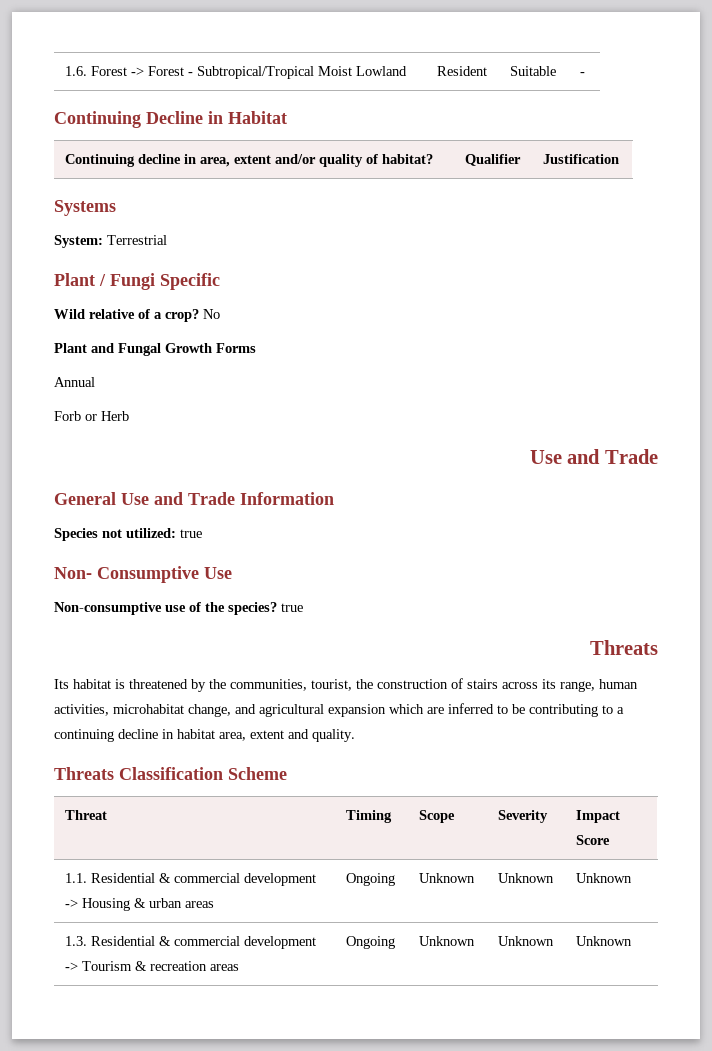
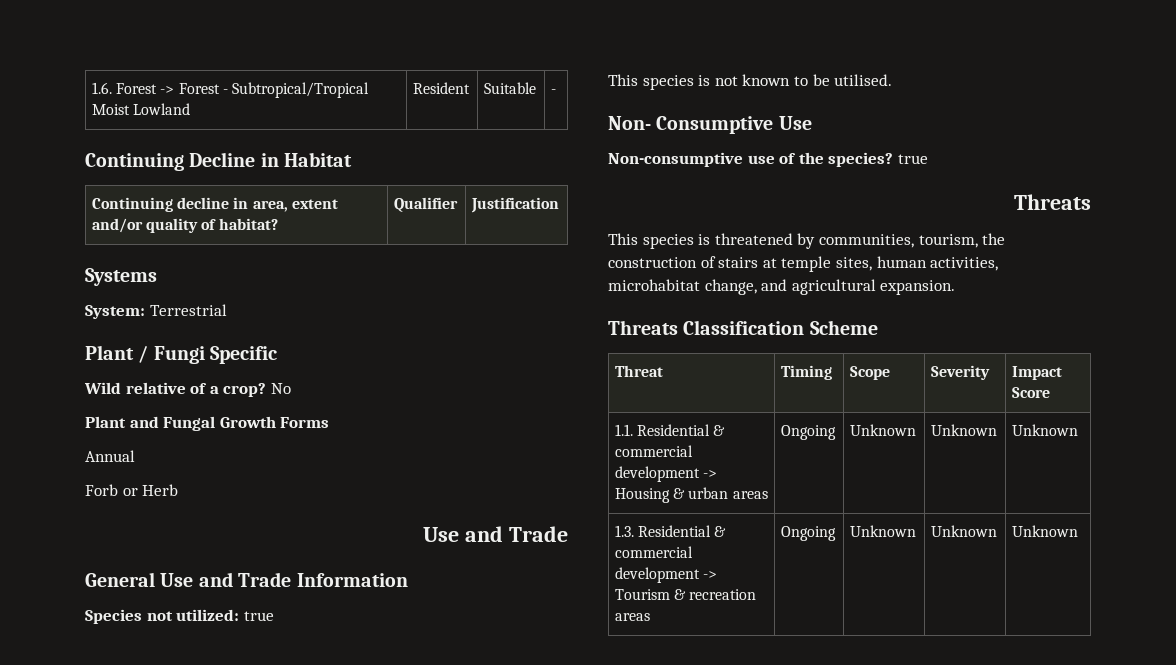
(202, 533) none -> [608,74,893,90] // This species is not known to be utilised.
[54,679,111,689] Its habitat -> [608,233,694,249] This species
[209,679,352,691] the communities, tourist, -> [818,234,978,248] communities, tourism,
[502,679,595,692] across its range, -> [762,256,872,272] at temple sites,
[328,703,624,717] [54,729,355,742] expansion which are inferred to be contributing to a continuing decline in habitat area, extent and quality. -> [880,280,956,295] expansion.

